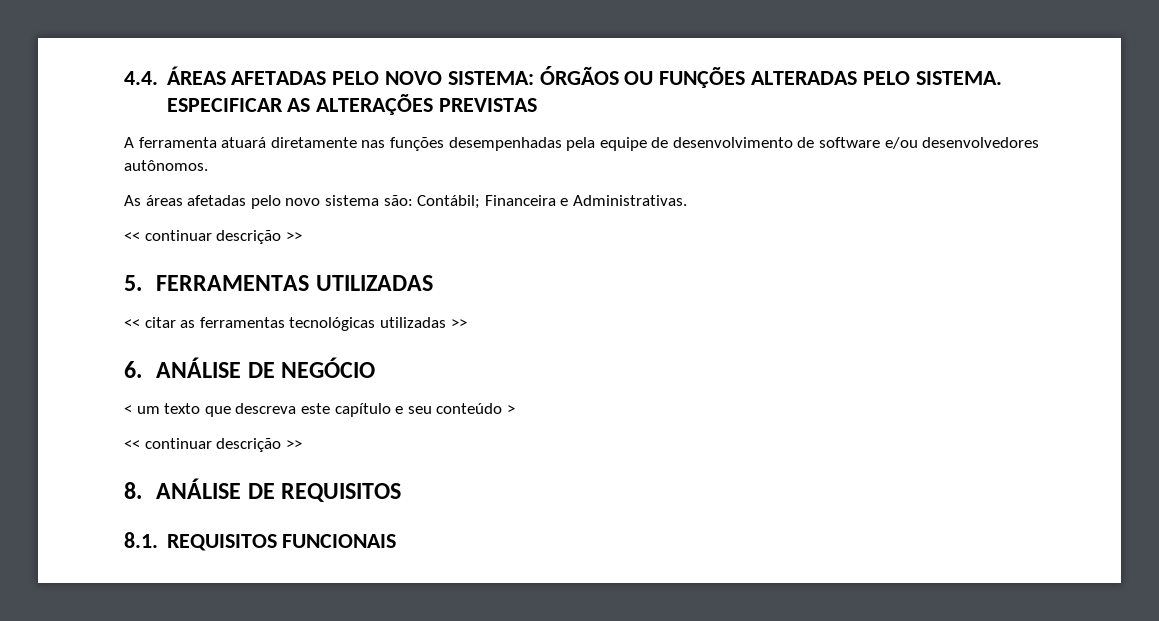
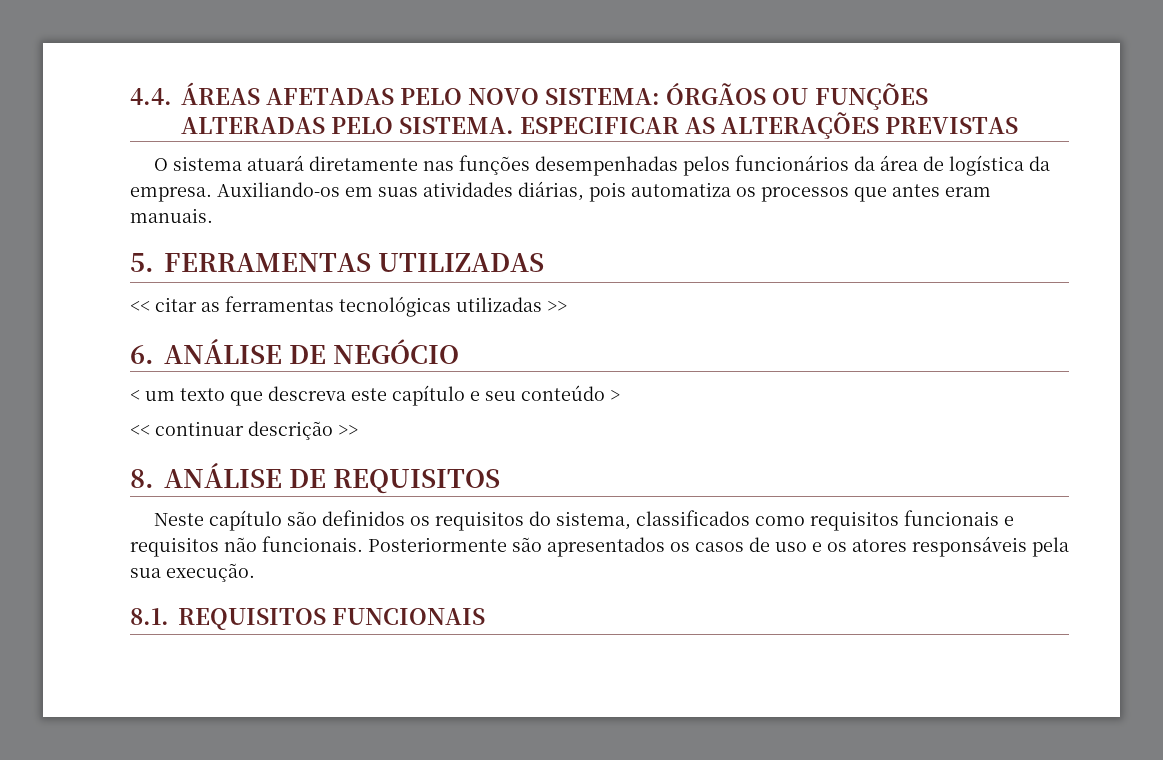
[124,137,217,148] A ferramenta -> [154,156,243,171] O sistema
[566,137,1040,151] [124,160,208,171] [124,195,687,209] [124,230,302,244] pela equipe de desenvolvimento de software e/ou desenvolvedores autônomos. // As áreas afetadas pelo novo sistema são: Contábil; Financeira e Administrativas. // << continuar descrição >> -> [683,155,1051,176] [130,181,991,202] [130,208,213,223] pelos funcionários da área de logística da empresa. Auxiliando-os em suas atividades diárias, pois automatiza os processos que antes eram manuais.
(401, 492) none -> [154,510,1015,531] [130,536,1069,557] [130,563,255,582] // Neste capítulo são definidos os requisitos do sistema, classificados como requisitos funcionais e requisitos não funcionais. Posteriormente são apresentados os casos de uso e os atores responsáveis pela sua execução.

